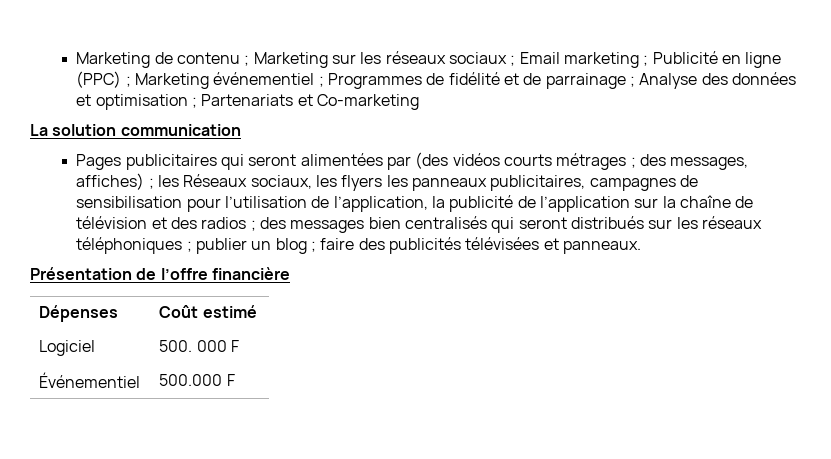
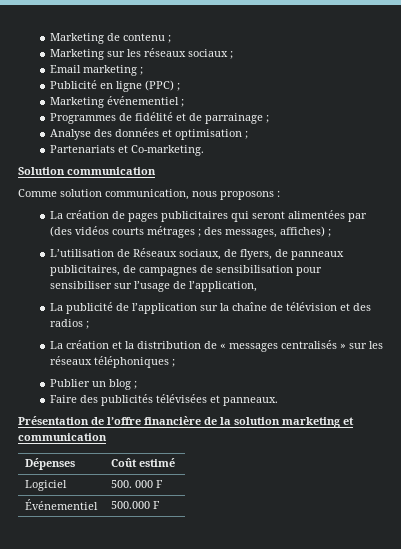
(250, 60) none -> (171, 39) //
(516, 60) none -> (233, 55) //
(649, 60) none -> (143, 71) //
(131, 81) none -> (180, 87) //
(324, 81) none -> (184, 103) //
(635, 81) none -> (269, 119) //
(198, 102) none -> (248, 135) //
[317,94,420,110] [30,124,241,136] [76,154,122,170] Co-marketing // La solution communication // Pages -> [130,145,204,156] [18,167,156,175] [18,189,280,200] [49,210,158,222] Co-marketing. // Solution communication // Comme solution communication, nous proposons : // La création de pages
[158,174,408,191] les Réseaux sociaux, les flyers les -> [49,248,288,260] // L’utilisation de Réseaux sociaux, de flyers, de
(586, 183) none -> [122,265,136,273] de
[225,196,308,208] l’utilisation -> [49,281,170,292] sensibiliser sur l’usage
[432,196,446,208] la -> [49,303,63,311] // La
[260,216,644,233] des messages bien centralisés qui seront distribués -> [49,340,346,352] // La création et la distribution de « messages centralisés »
[196,238,248,254] publier -> [49,379,90,387] // Publier
[320,238,355,250] faire -> [49,395,77,403] // Faire
(290, 273) none -> [204,417,354,428] [18,433,107,441] de la solution marketing et communication

